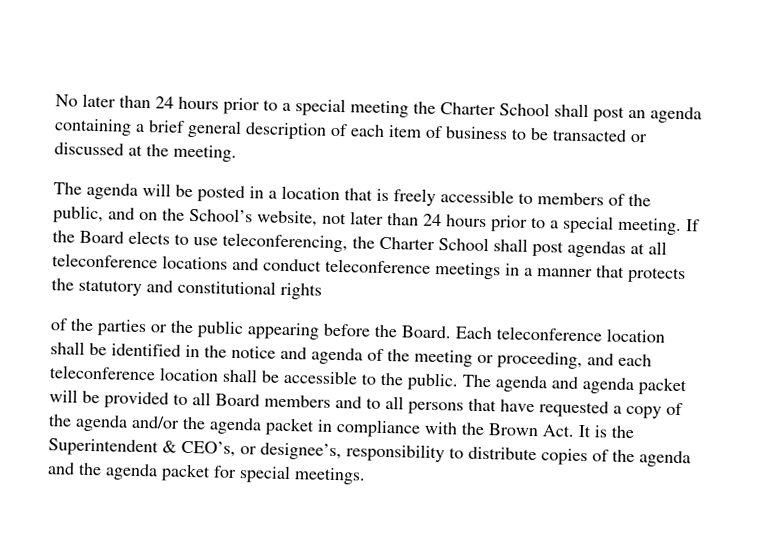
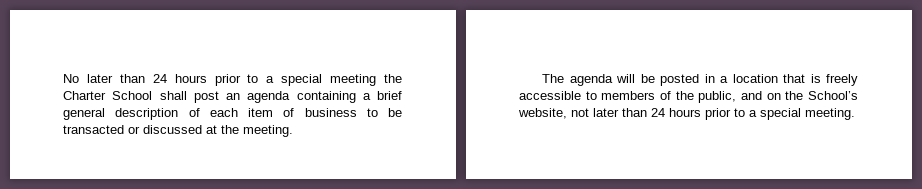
[686,219,700,232] [52,230,667,258] [52,253,686,284] [51,278,322,300] [50,318,665,343] [50,341,652,370] [49,365,688,396] [49,389,683,419] [48,414,635,439] [48,438,691,468] [47,462,366,485] If the Board elects to use teleconferencing, the Charter School shall post agendas at all teleconference locations and conduct teleconference meetings in a manner that protects the statutory and constitutional rights // of the parties or the public appearing before the Board. Each teleconference location shall be identified in the notice and agenda of the meeting or proceeding, and each teleconference location shall be accessible to the public. The agenda and agenda packet will be provided to all Board members and to all persons that have requested a copy of the agenda and/or the agenda packet in compliance with the Brown Act. It is the Superintendent & CEO’s, or designee’s, responsibility to distribute copies of the agenda and the agenda packet for special meetings. -> (855, 114) none

